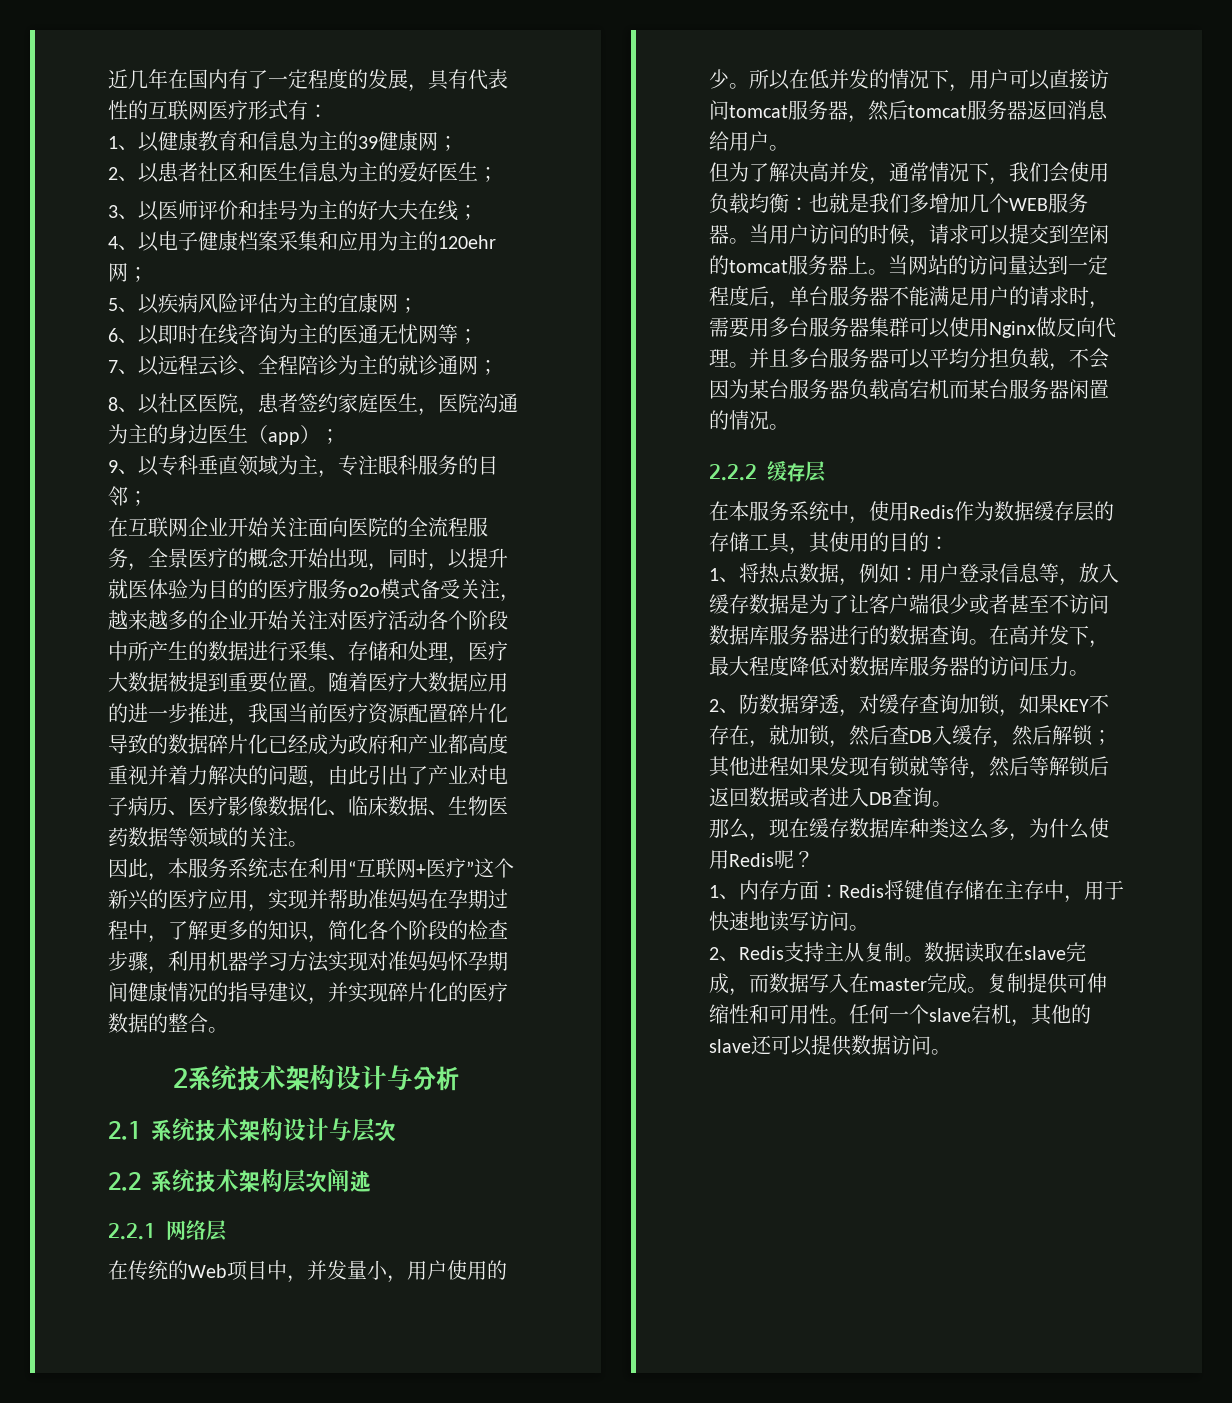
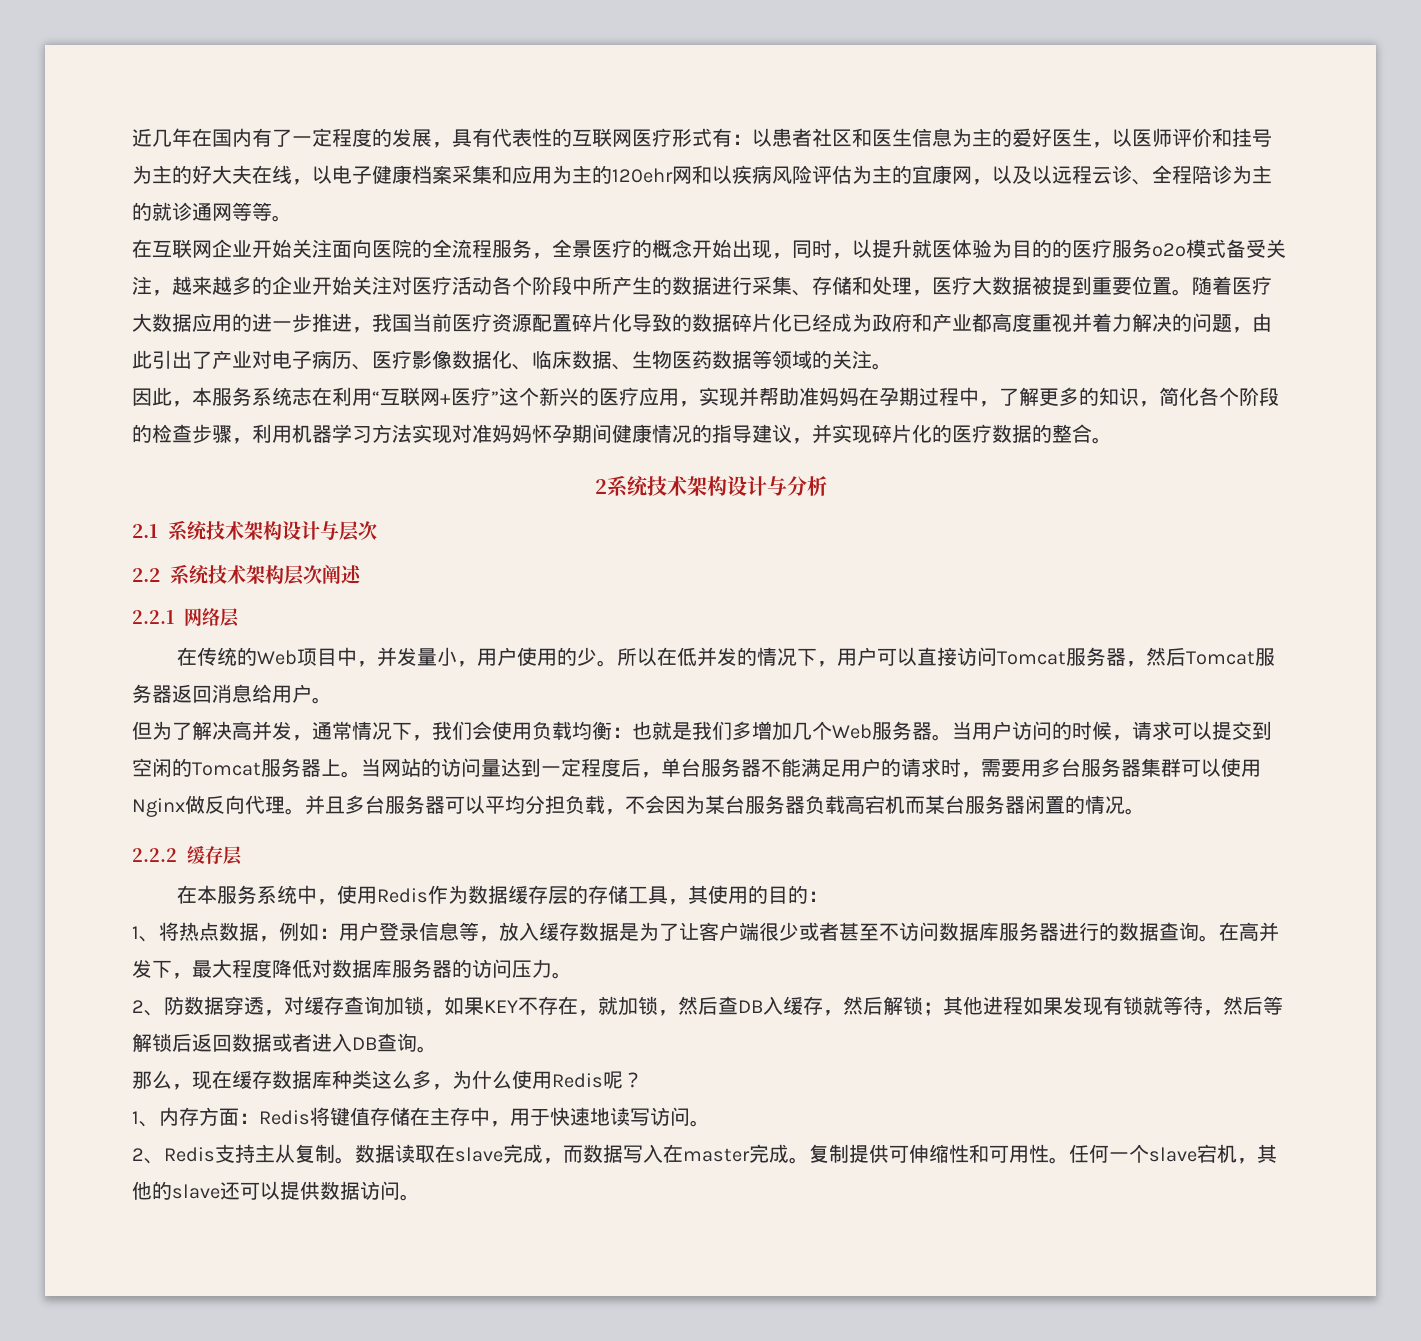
[108,131,458,152] [108,167,138,181] // 1、以健康教育和信息为主的39健康网； // 2、 -> (752, 139) none
[478,167,498,182] [108,205,138,219] ； // 3、 -> [1092,142,1112,148] ，
[458,205,478,220] [108,236,138,250] ； // 4、 -> [292,179,312,185] ，
[128,267,148,282] [108,298,138,312] ； // 5、 -> [692,165,712,184] 和
[398,298,418,313] [108,324,478,345] [108,360,138,374] ； // 6、以即时在线咨询为主的医通无忧网等； // 7、 -> [972,165,1032,185] ，以及
[478,360,498,375] [108,393,518,416] [108,424,340,445] [108,455,498,478] [108,486,148,506] ； // 8、以社区医院，患者签约家庭医生，医院沟通为主的身边医生（app）； // 9、以专科垂直领域为主，专注眼科服务的目邻； -> [232,202,292,222] 等等。
[729,105,788,118] tomcat -> [997,651,1067,665] Tomcat
[908,105,967,118] tomcat -> [1186,651,1256,665] Tomcat
[1009,198,1048,211] WEB -> [832,724,872,739] Web
[729,260,788,273] tomcat -> [192,762,261,776] Tomcat

